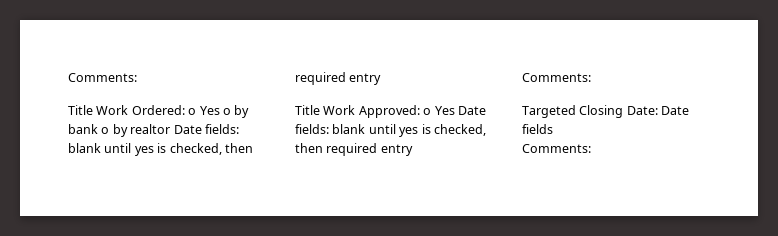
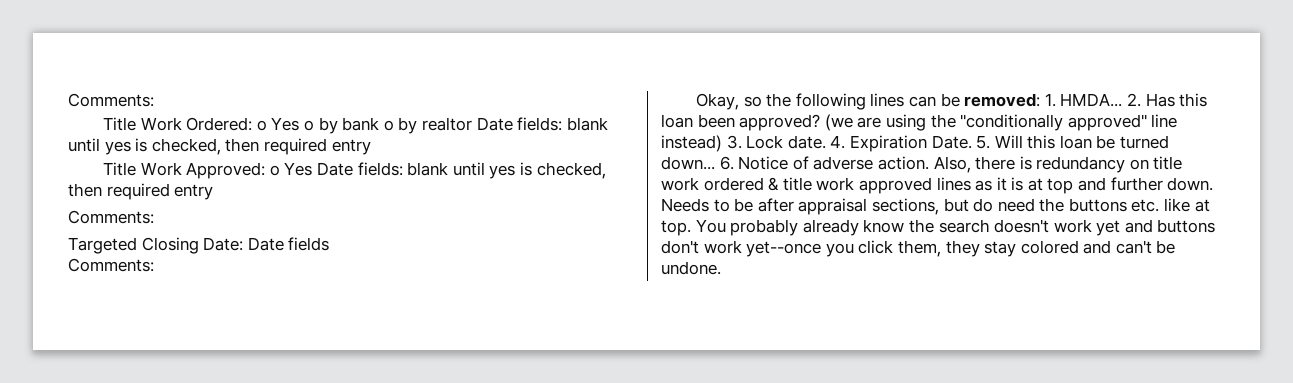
(591, 148) none -> [696,93,1208,110] [661,114,1178,131] [661,135,1170,152] [661,156,1183,173] [661,177,1214,194] [661,198,1210,215] [661,219,1216,236] [661,240,1176,257] [661,261,721,275] // Okay, so the following lines can be removed: 1. HMDA... 2. Has this loan been approved? (we are using the "conditionally approved" line instead) 3. Lock date. 4. Expiration Date. 5. Will this loan be turned down... 6. Notice of adverse action. Also, there is redundancy on title work ordered & title work approved lines as it is at top and further down. Needs to be after appraisal sections, but do need the buttons etc. like at top. You probably already know the search doesn't work yet and buttons don't work yet--once you click them, they stay colored and can't be undone.

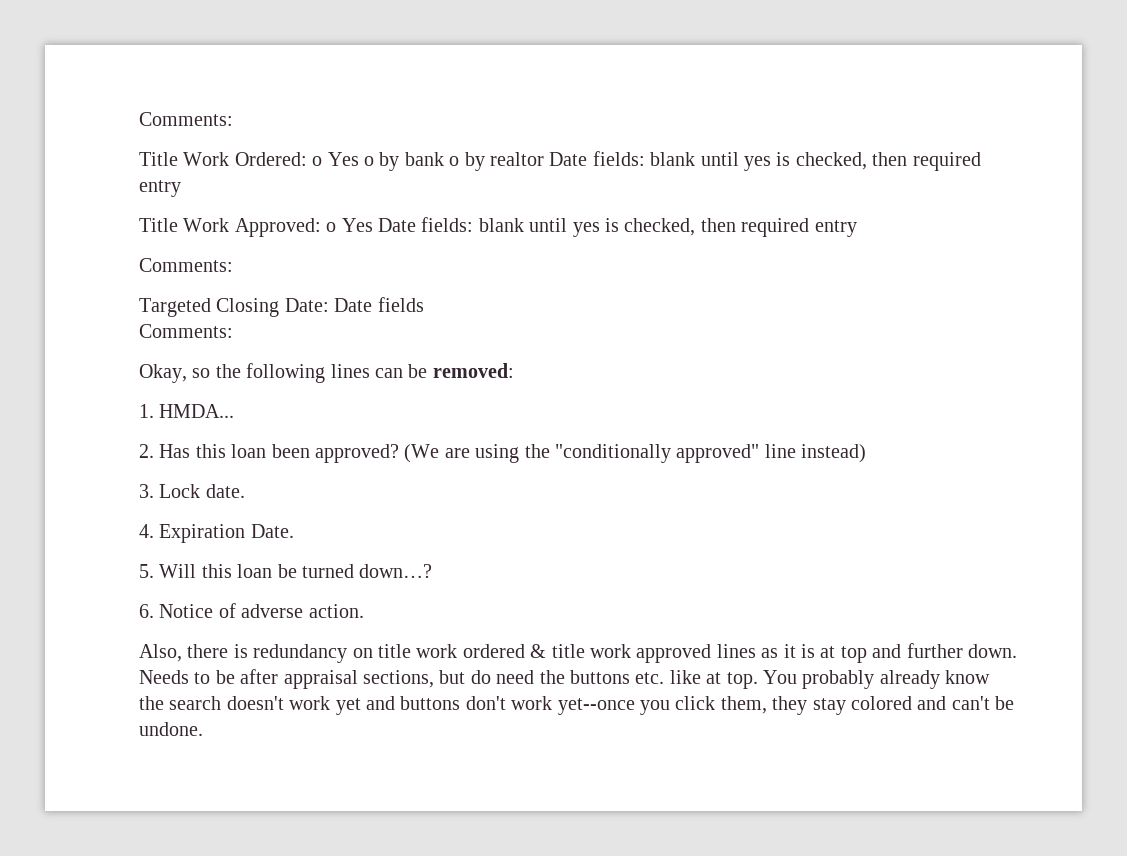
(1041, 100) none -> (514, 370) //
(1123, 100) none -> (235, 411) //
[824,114,853,131] (we -> [404,444,440,463] (We
(722, 143) none -> (867, 453) //
(826, 142) none -> (245, 491) //
(972, 142) none -> (294, 531) //
[661,156,715,170] down... -> [359,564,433,578] down…? //
(929, 163) none -> (364, 611) //

